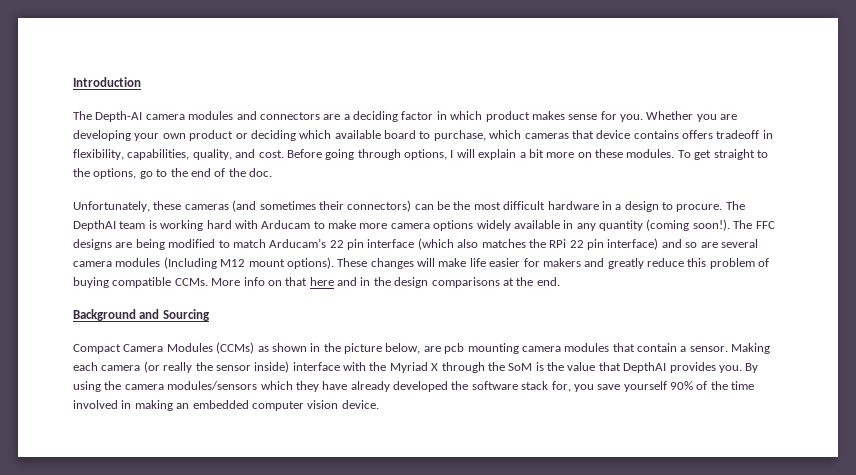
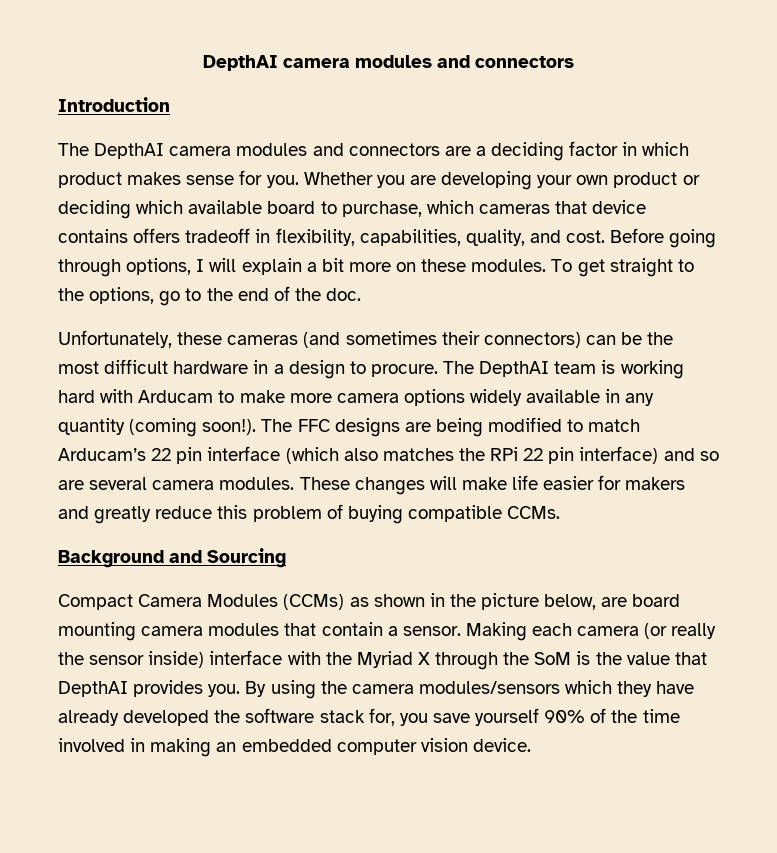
(73, 82) none -> [202,55,575,71] DepthAI camera modules and connectors //
[95,111,143,122] Depth-AI -> [94,143,165,159] DepthAI
[115,257,334,269] modules (Including M12 mount options). -> [219,477,295,490] modules.
[211,277,560,288] More info on that here and in the design comparisons at the end. -> (561, 512) none
[444,343,465,354] pcb -> [632,594,681,607] board

